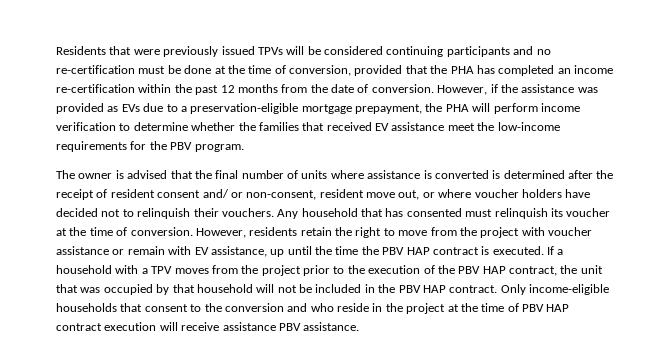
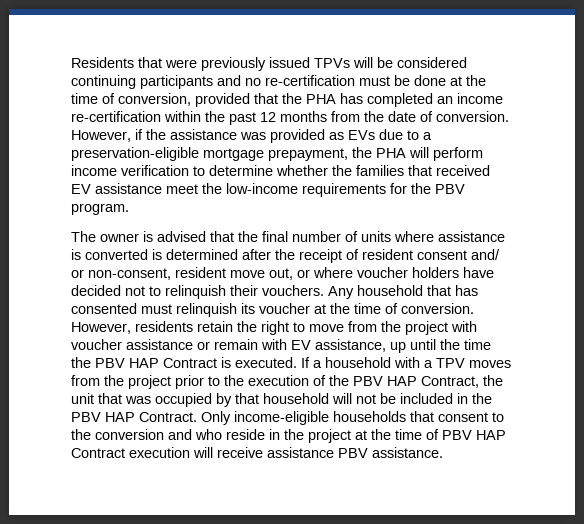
[432,247,479,255] contract -> [163,358,217,368] Contract
[509,266,557,276] contract, -> [421,376,479,388] Contract,
[449,285,498,293] contract. -> [139,412,197,422] Contract.
[56,323,102,331] contract -> [71,448,125,458] Contract

